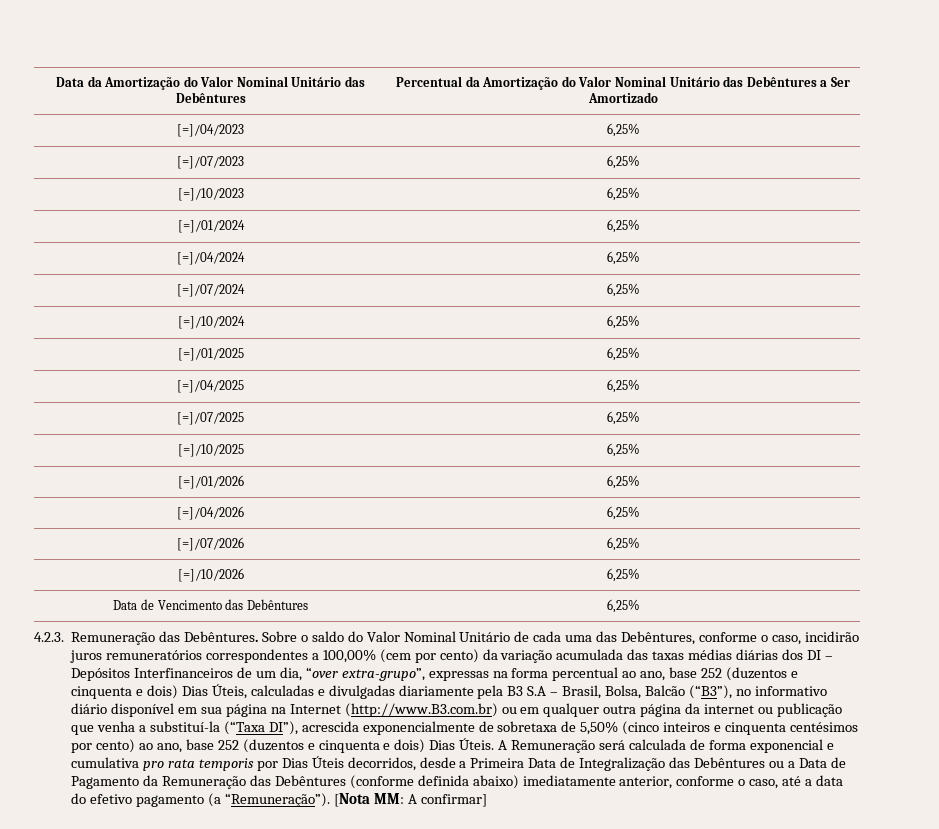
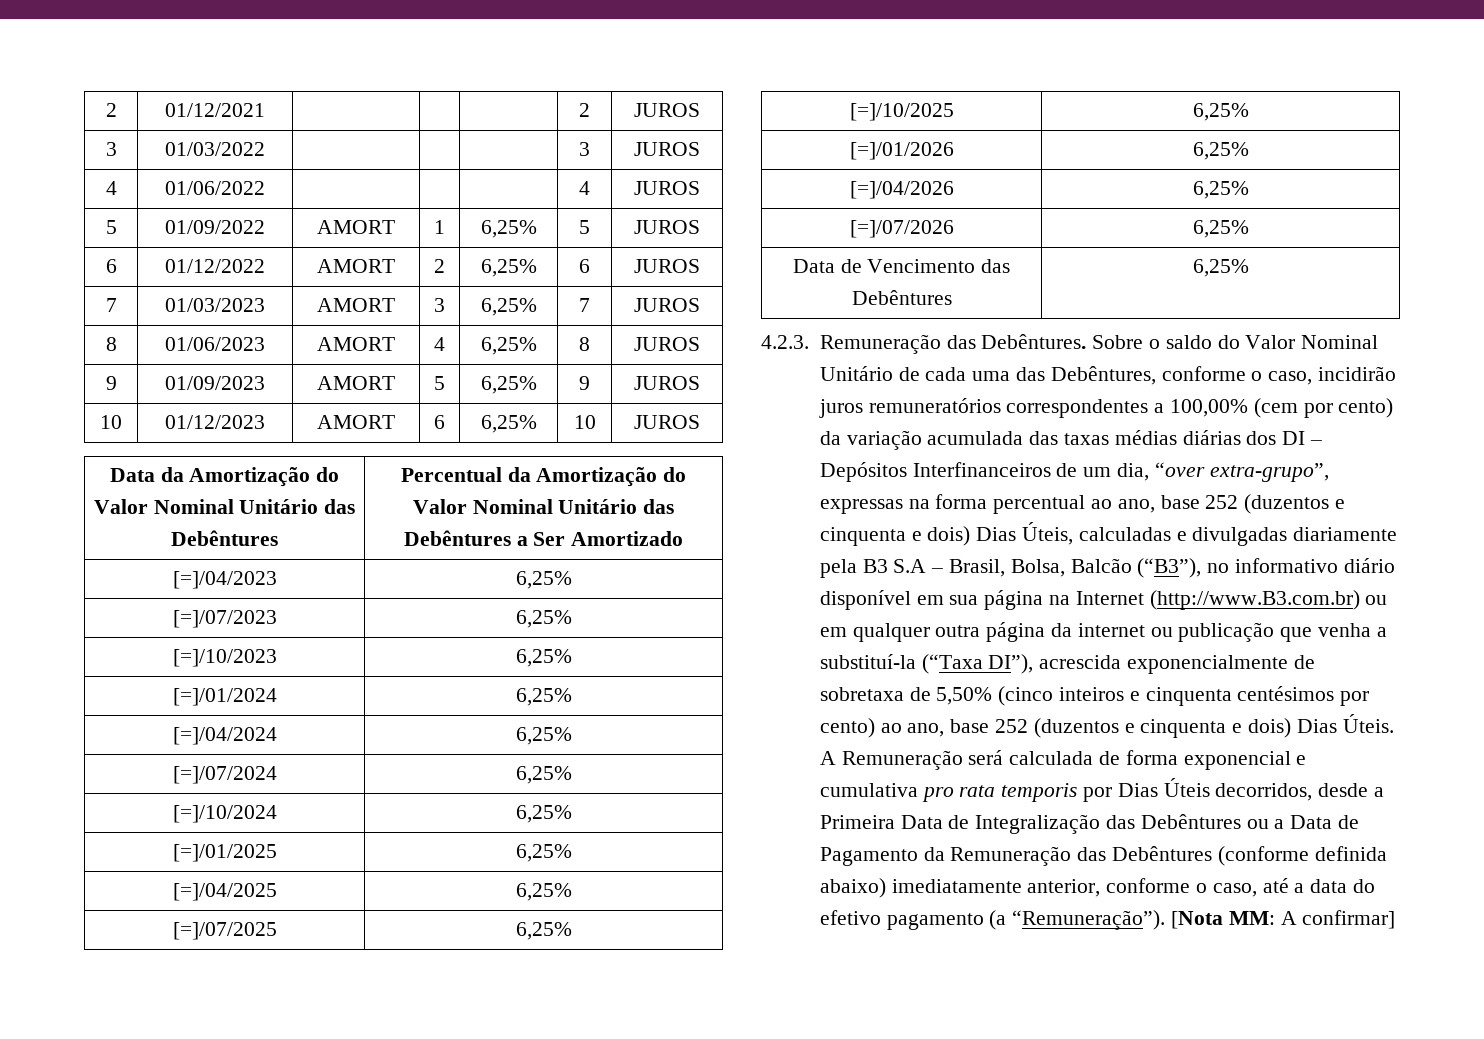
(56, 82) none -> [105,103,117,117] [165,103,265,117] [579,103,590,117] [634,103,700,117] [105,142,117,156] [165,142,265,156] [579,142,590,156] [634,142,700,156] [105,181,117,195] [165,181,265,195] [579,181,590,195] [634,181,700,195] [105,220,117,234] [165,220,265,234] [317,220,395,234] [434,220,445,234] [480,220,537,238] [579,220,590,234] [634,220,700,234] [105,259,117,273] [165,259,265,273] [317,259,395,273] [434,259,445,273] [480,259,537,277] [579,259,590,273] [634,259,700,273] [105,298,117,312] [165,298,265,312] [317,298,395,312] [434,298,445,312] [480,298,537,316] [579,298,590,312] [634,298,700,312] [105,337,117,351] [165,337,265,351] [317,337,395,351] [434,337,445,351] [480,337,537,355] [579,337,590,351] [634,337,700,351] [105,376,117,390] [165,376,265,390] [317,376,395,390] [434,376,445,390] [480,376,537,394] [579,376,590,390] [634,376,700,390] [100,415,122,429] [165,415,265,429] [317,415,395,429] [434,415,445,429] [480,415,537,433] [573,415,596,429] [634,415,700,429] 2 | 01/12/2021 | | | | 2 | JUROS // 3 | 01/03/2022 | | | | 3 | JUROS // 4 | 01/06/2022 | | | | 4 | JUROS // 5 | 01/09/2022 | AMORT | 1 | 6,25% | 5 | JUROS // 6 | 01/12/2022 | AMORT | 2 | 6,25% | 6 | JUROS // 7 | 01/03/2023 | AMORT | 3 | 6,25% | 7 | JUROS // 8 | 01/06/2023 | AMORT | 4 | 6,25% | 8 | JUROS // 9 | 01/09/2023 | AMORT | 5 | 6,25% | 9 | JUROS // 10 | 01/12/2023 | AMORT | 6 | 6,25% | 10 | JUROS //
[177,568,244,582] [606,568,640,582] // [=]/10/2026 | 6,25% -> (1249, 229) none

